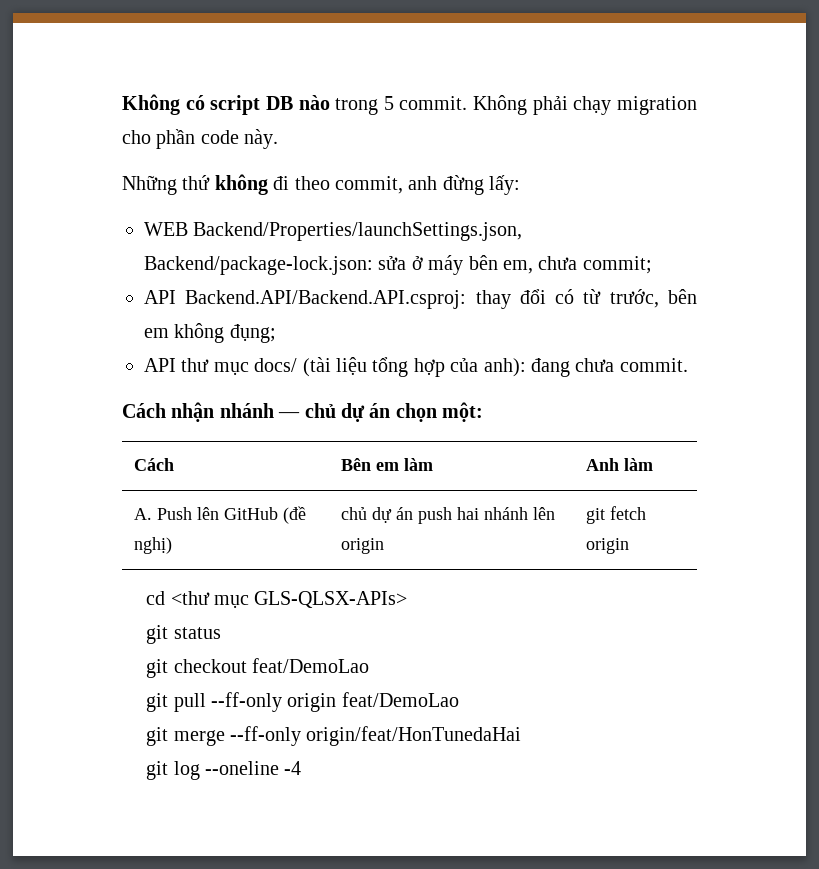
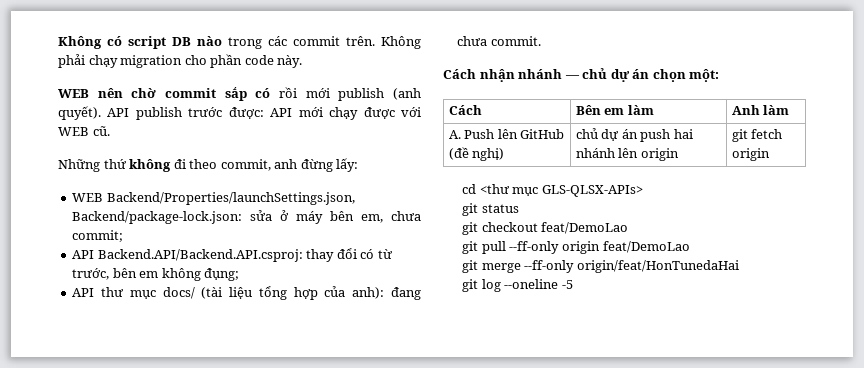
[383,96,468,110] 5 commit. -> [268,36,375,46] các commit trên.
(279, 139) none -> [58,87,421,101] [58,106,422,120] [58,126,110,136] // WEB nên chờ commit sắp có rồi mới publish (anh quyết). API publish trước được: API mới chạy được với WEB cũ.
[284,761,302,775] -4 -> [561,280,573,289] -5

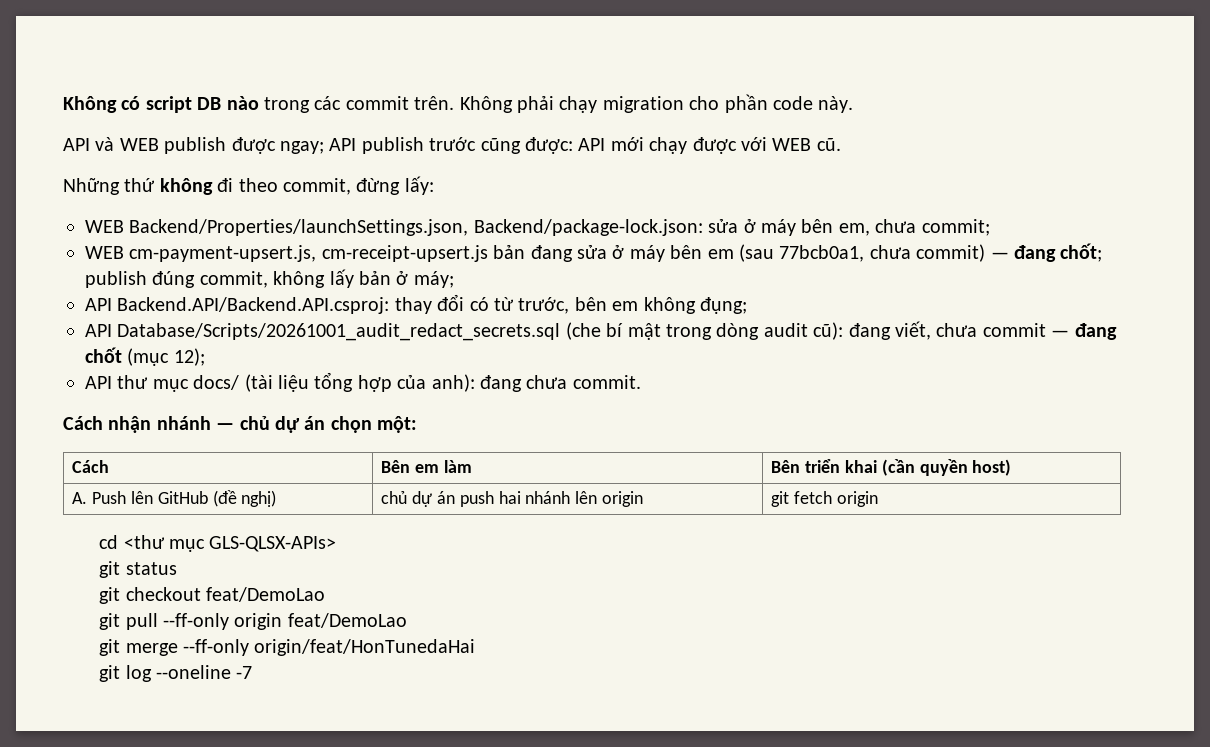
[58,87,421,101] [58,106,101,120] WEB nên chờ commit sắp có rồi mới publish (anh quyết). -> [63,137,324,154] API và WEB publish được ngay;
(223, 112) none -> [480,138,521,154] cũng
[274,159,298,169] anh -> (351, 186) none
(124, 236) none -> [85,243,1103,262] [85,269,454,288] // WEB cm-payment-upsert.js, cm-receipt-upsert.js bản đang sửa ở máy bên em (sau 77bcb0a1, chưa commit) — đang chốt; publish đúng commit, không lấy bản ở máy;
(240, 274) none -> [85,321,1117,341] [85,347,205,366] // API Database/Scripts/20261001_audit_redact_secrets.sql (che bí mật trong dòng audit cũ): đang viết, chưa commit — đang chốt (mục 12);
[731,105,790,115] Anh làm -> [771,459,1012,476] Bên triển khai (cần quyền host)
[561,280,573,289] -5 -> [236,666,253,679] -7

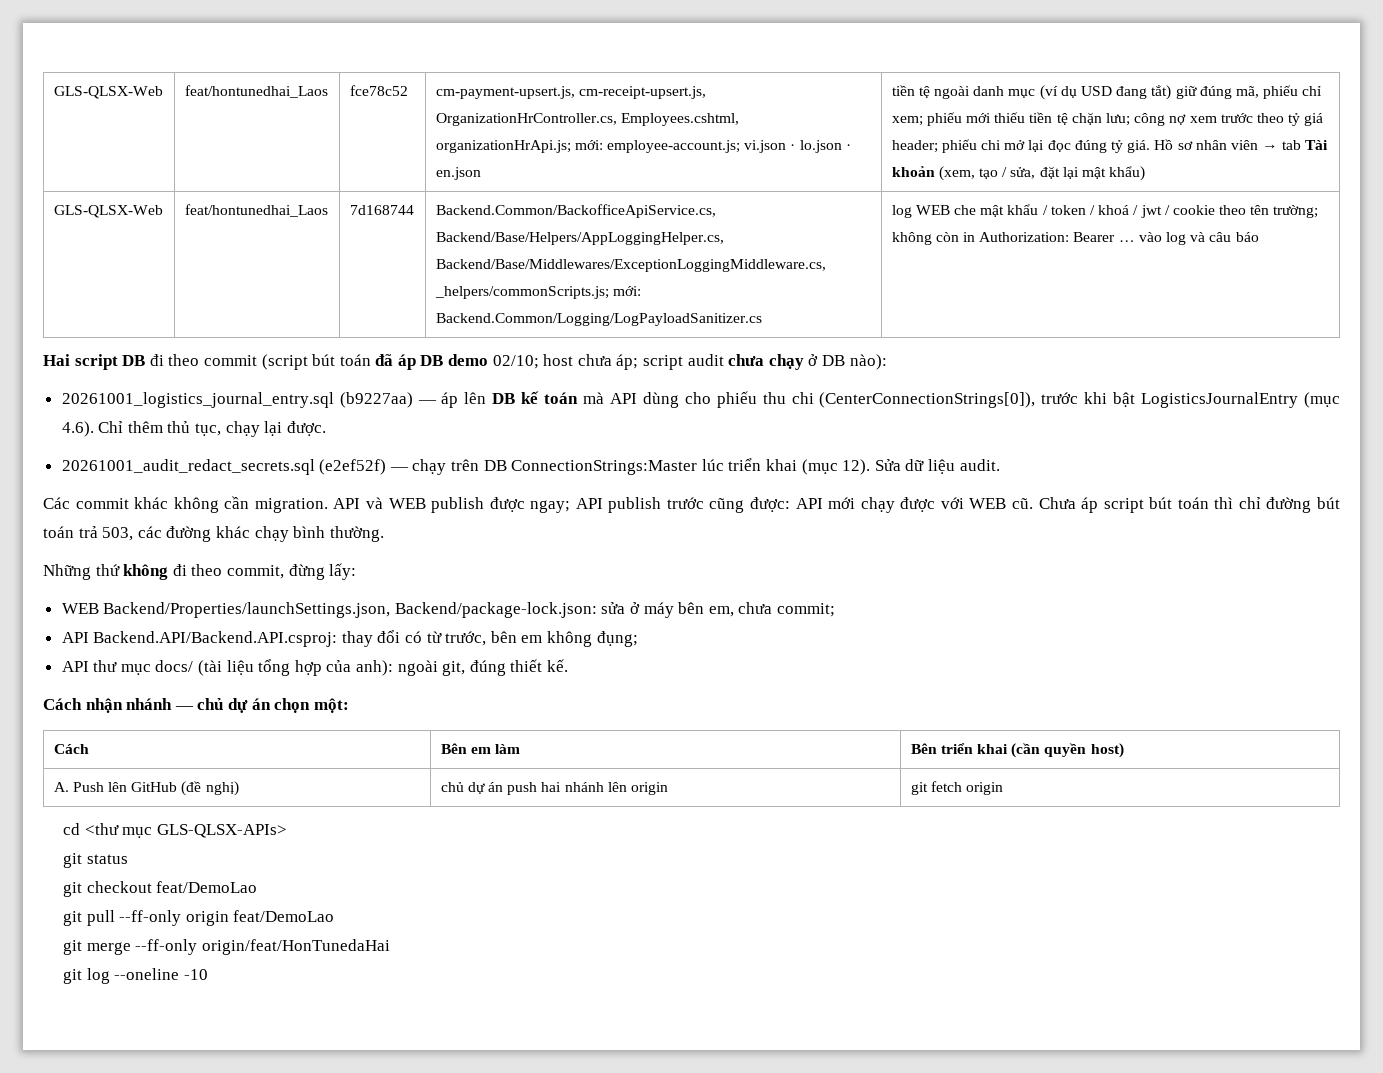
[63,94,854,113] Không có script DB nào trong các commit trên. Không phải chạy migration cho phần code này. // -> [53,86,163,99] [184,85,328,98] [349,85,408,96] [435,86,706,99] [435,113,739,126] [435,140,851,153] [435,167,481,180] [891,85,1323,100] [891,112,1324,126] [891,139,1329,153] [891,166,1146,181] [53,205,163,218] [184,204,328,217] [349,205,414,215] [435,204,716,218] [435,232,724,245] [435,259,826,272] [434,286,641,299] [435,313,762,326] [891,204,1319,218] [891,232,1259,245] [43,354,887,370] [61,391,1340,408] [61,421,326,437] [61,458,1000,475] [43,496,328,513] GLS-QLSX-Web | feat/hontunedhai_Laos | fce78c52 | cm-payment-upsert.js, cm-receipt-upsert.js, OrganizationHrController.cs, Employees.cshtml, organizationHrApi.js; mới: employee-account.js; vi.json · lo.json · en.json | tiền tệ ngoài danh mục (ví dụ USD đang tắt) giữ đúng mã, phiếu chỉ xem; phiếu mới thiếu tiền tệ chặn lưu; công nợ xem trước theo tỷ giá header; phiếu chi mở lại đọc đúng tỷ giá. Hồ sơ nhân viên → tab Tài khoản (xem, tạo / sửa, đặt lại mật khẩu) // GLS-QLSX-Web | feat/hontunedhai_Laos | 7d168744 | Backend.Common/BackofficeApiService.cs, Backend/Base/Helpers/AppLoggingHelper.cs, Backend/Base/Middlewares/ExceptionLoggingMiddleware.cs, _helpers/commonScripts.js; mới: Backend.Common/Logging/LogPayloadSanitizer.cs | log WEB che mật khẩu / token / khoá / jwt / cookie theo tên trường; không còn in Authorization: Bearer … vào log và câu báo // Hai script DB đi theo commit (script bút toán đã áp DB demo 02/10; host chưa áp; script audit chưa chạy ở DB nào): // 20261001_logistics_journal_entry.sql (b9227aa) — áp lên DB kế toán mà API dùng cho phiếu thu chi (CenterConnectionStrings[0]), trước khi bật LogisticsJournalEntry (mục 4.6). Chỉ thêm thủ tục, chạy lại được. // 20261001_audit_redact_secrets.sql (e2ef52f) — chạy trên DB ConnectionStrings:Master lúc triển khai (mục 12). Sửa dữ liệu audit. // Các commit khác không cần migration.
(841, 144) none -> [1038,497,1340,513] [43,526,384,542] Chưa áp script bút toán thì chỉ đường bút toán trả 503, các đường khác chạy bình thường.
[85,243,1103,262] [85,269,454,288] // WEB cm-payment-upsert.js, cm-receipt-upsert.js bản đang sửa ở máy bên em (sau 77bcb0a1, chưa commit) — đang chốt; publish đúng commit, không lấy bản ở máy; -> (836, 610) none
[85,321,1117,341] [85,347,205,366] // API Database/Scripts/20261001_audit_redact_secrets.sql (che bí mật trong dòng audit cũ): đang viết, chưa commit — đang chốt (mục 12); -> (638, 639) none
[479,375,641,392] đang chưa commit. -> [397,659,568,676] ngoài git, đúng thiết kế.
[236,666,253,679] -7 -> [183,969,208,980] -10

